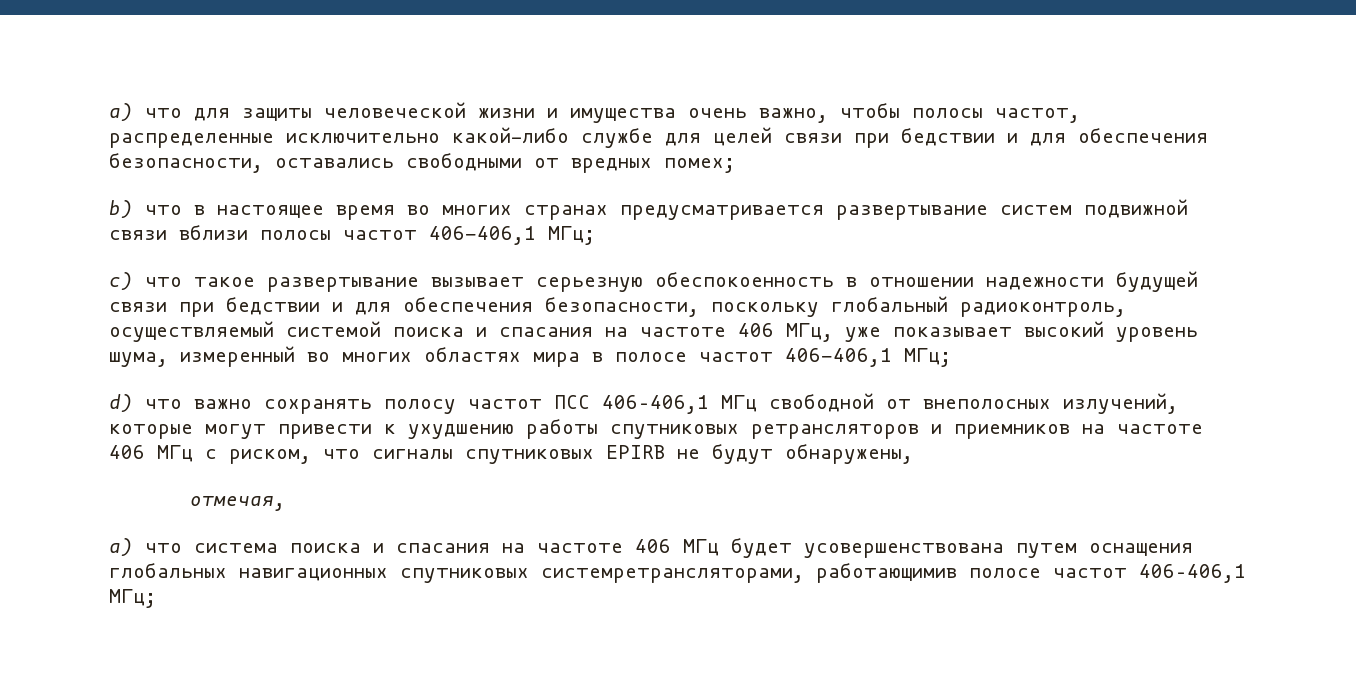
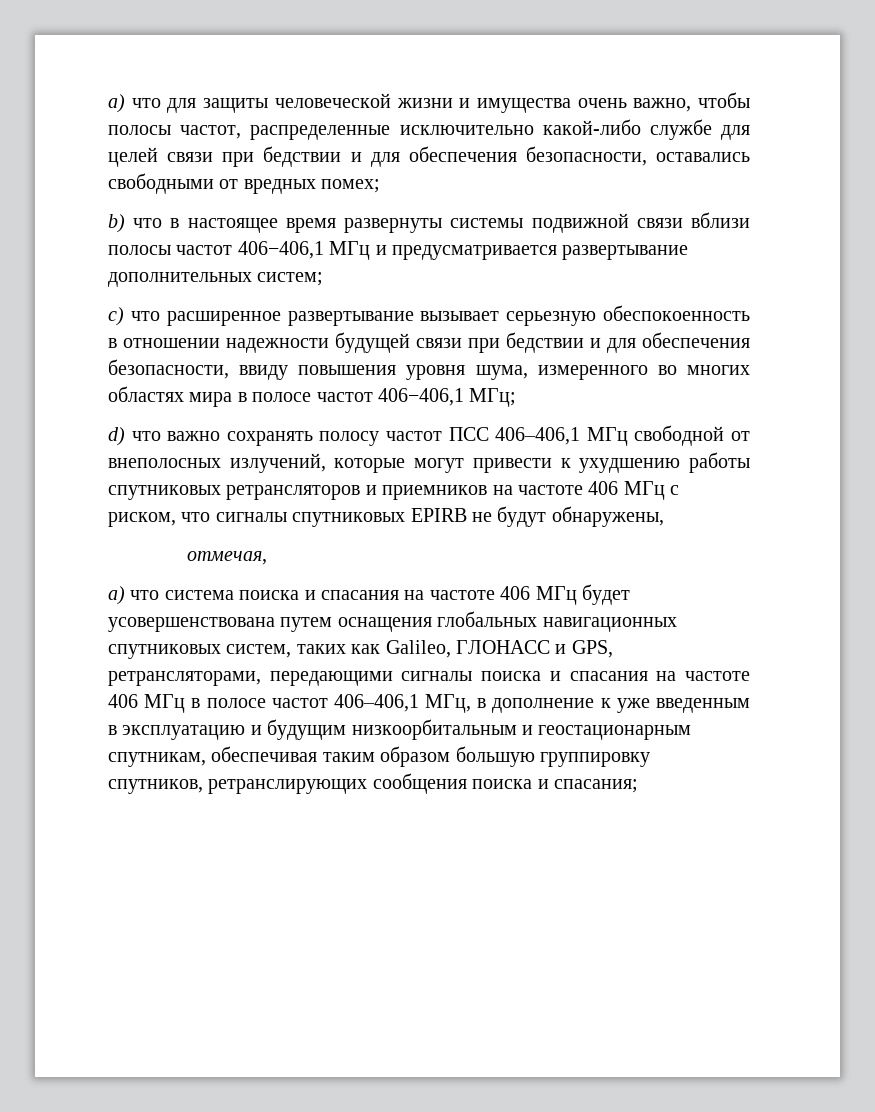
[407,205,1072,220] во многих странах предусматривается развертывание систем -> [344,218,524,233] развернуты системы
[548,226,595,245] МГц; -> [329,241,689,260] [108,272,324,287] МГц и предусматривается развертывание дополнительных систем;
[194,277,255,287] такое -> [166,311,281,326] расширенное
[711,296,1126,317] [109,321,1198,342] [109,346,295,367] поскольку глобальный радиоконтроль, осуществляемый системой поиска и спасания на частоте 406 МГц, уже показывает высокий уровень шума, измеренный -> [239,365,648,380] ввиду повышения уровня шума, измеренного
[541,563,1246,583] [109,589,156,608] системретрансляторами, работающимив полосе частот 406–406,1 МГц; -> [226,640,613,658] [108,671,750,686] [108,694,750,713] [108,719,692,740] [108,746,650,767] [108,773,638,794] систем, таких как Galileo, ГЛОНАСС и GPS, ретрансляторами, передающими сигналы поиска и спасания на частоте 406 МГц в полосе частот 406–406,1 МГц, в дополнение к уже введенным в эксплуатацию и будущим низкоорбитальным и геостационарным спутникам, обеспечивая таким образом большую группировку спутников, ретранслирующих сообщения поиска и спасания;

